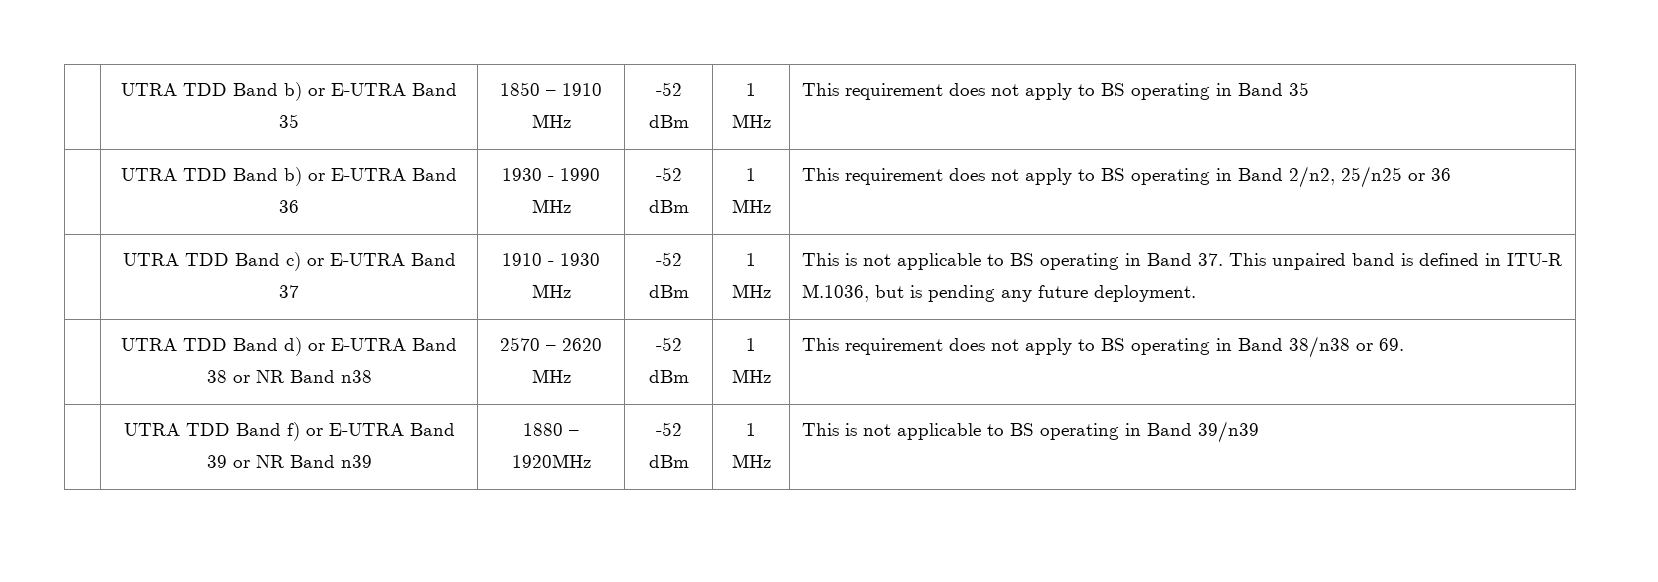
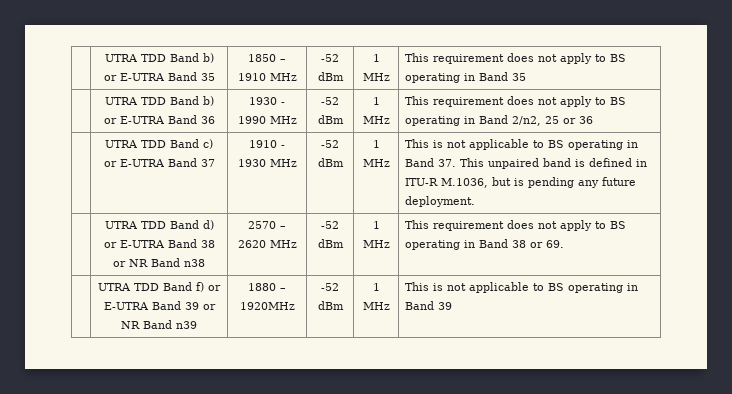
[1341,166,1403,188] 25/n25 -> [545,116,560,124] 25
[1289,336,1351,358] 38/n38 -> [512,240,527,248] 38
[1198,421,1260,443] 39/n39 -> [438,302,453,310] 39

